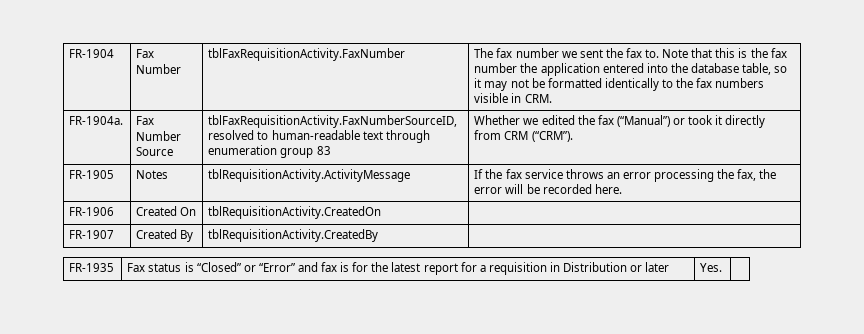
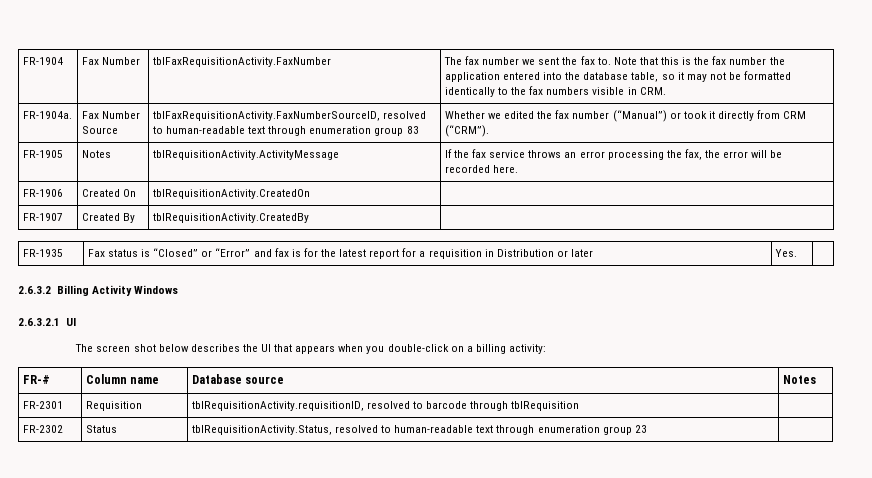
(614, 120) none -> [572,111,610,119] number
(723, 267) none -> [18,285,178,296] [18,318,76,326] [75,344,546,354] [22,375,50,384] [85,374,160,384] [191,374,285,384] [782,375,816,384] [22,401,63,409] [85,401,142,411] [191,401,580,411] [22,425,63,433] [85,425,117,433] [191,425,647,435] // 2.6.3.2 Billing Activity Windows // 2.6.3.2.1 UI // The screen shot below describes the UI that appears when you double-click on a billing activity: // FR-# | Column name | Database source | Notes // FR-2301 | Requisition | tblRequisitionActivity.requisitionID, resolved to barcode through tblRequisition | // FR-2302 | Status | tblRequisitionActivity.Status, resolved to human-readable text through enumeration group 23 |

